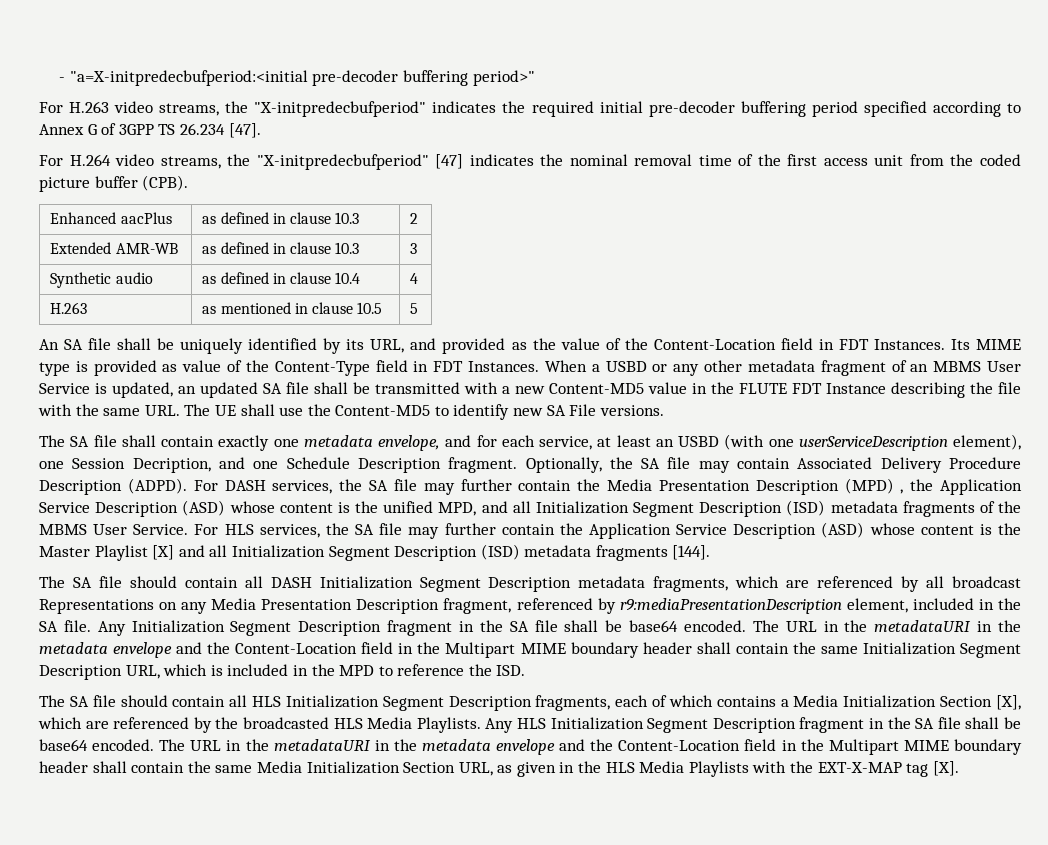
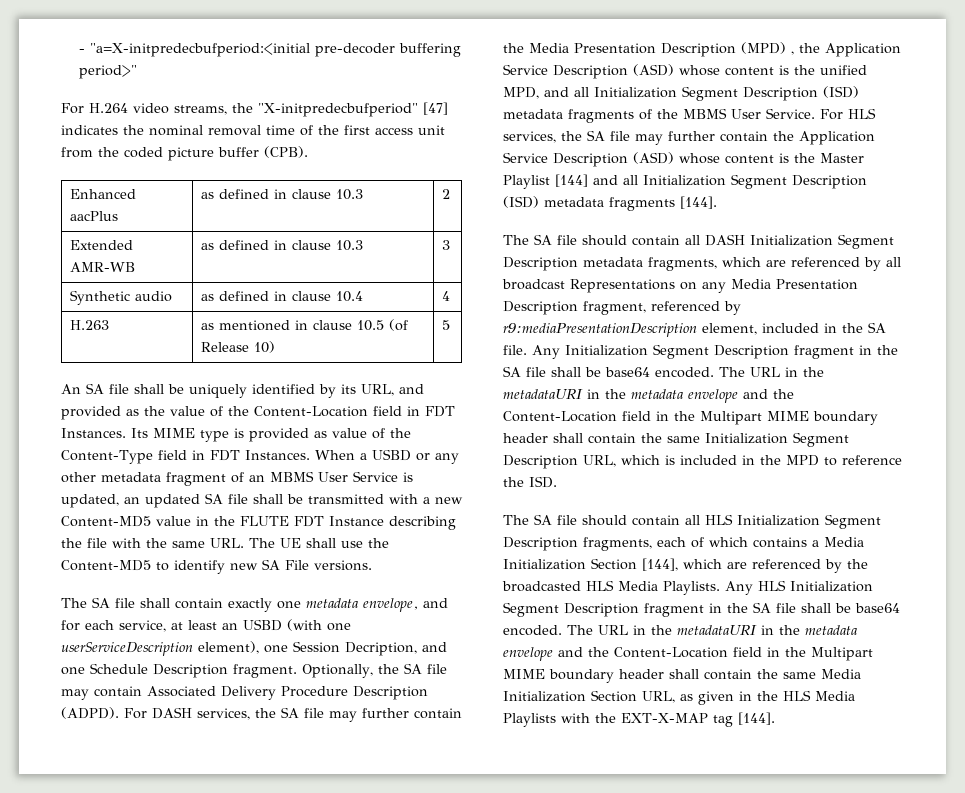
[39,101,1022,117] [39,123,261,138] // For H.263 video streams, the "X-initpredecbufperiod" indicates the required initial pre-decoder buffering period specified according to Annex G of 3GPP TS 26.234 [47]. -> (137, 72) none
(383, 308) none -> [389,319,409,331] [201,341,276,353] (of Release 10)
[152,545,175,560] [X] -> [555,174,588,187] [144]
[996,695,1022,710] [X], -> [642,558,678,571] [144],
[932,761,959,776] [X]. -> [738,712,775,725] [144].

